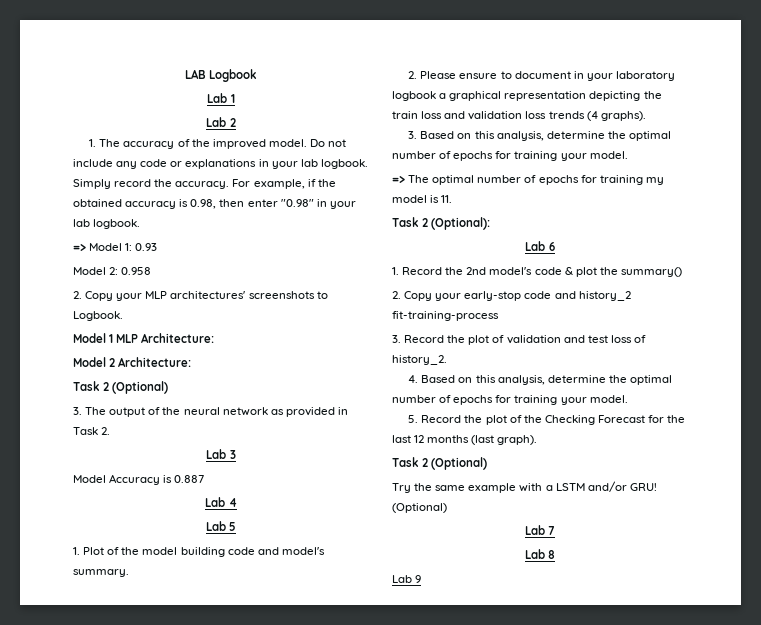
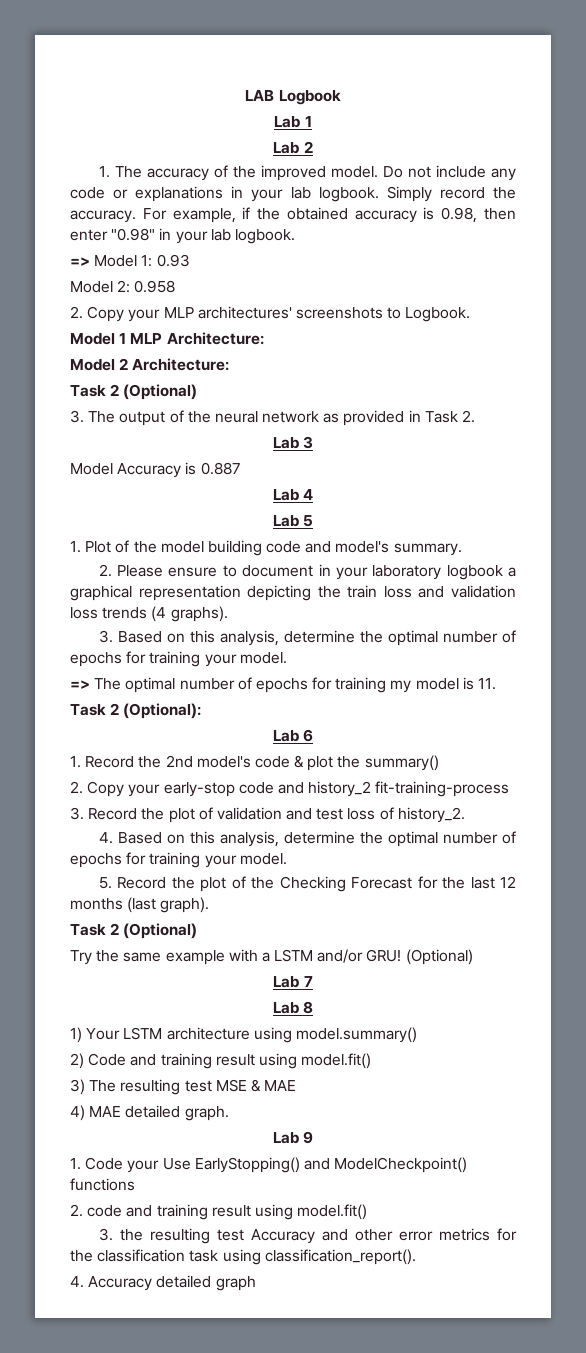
[392,575,422,583] Lab 9 -> [70,1027,417,1043] [70,1053,372,1069] [70,1079,297,1095] [70,1105,229,1121] [272,1131,314,1144] [70,1157,468,1173] [70,1178,135,1191] [70,1204,368,1220] [98,1228,517,1244] [70,1249,416,1265] [70,1275,256,1291] 1) Your LSTM architecture using model.summary() // 2) Code and training result using model.fit() // 3) The resulting test MSE & MAE // 4) MAE detailed graph. // Lab 9 // 1. Code your Use EarlyStopping() and ModelCheckpoint() functions // 2. code and training result using model.fit() // 3. the resulting test Accuracy and other error metrics for the classification task using classification_report(). // 4. Accuracy detailed graph

